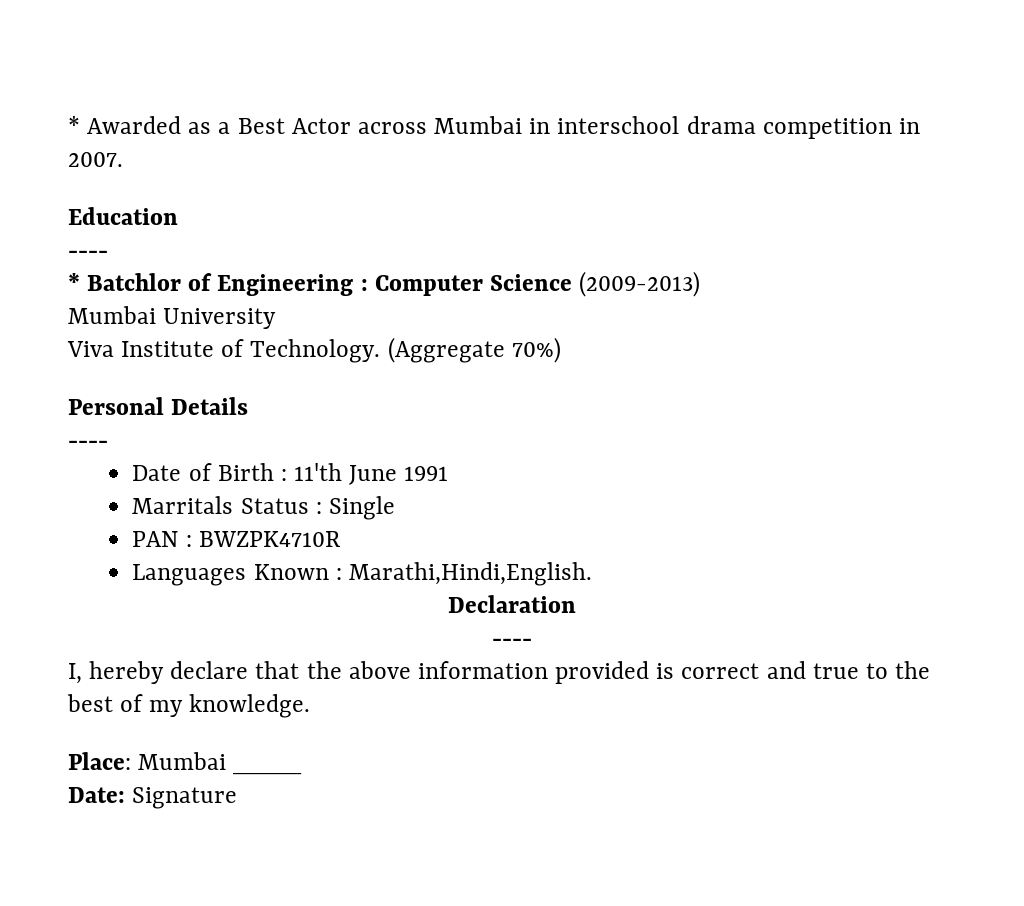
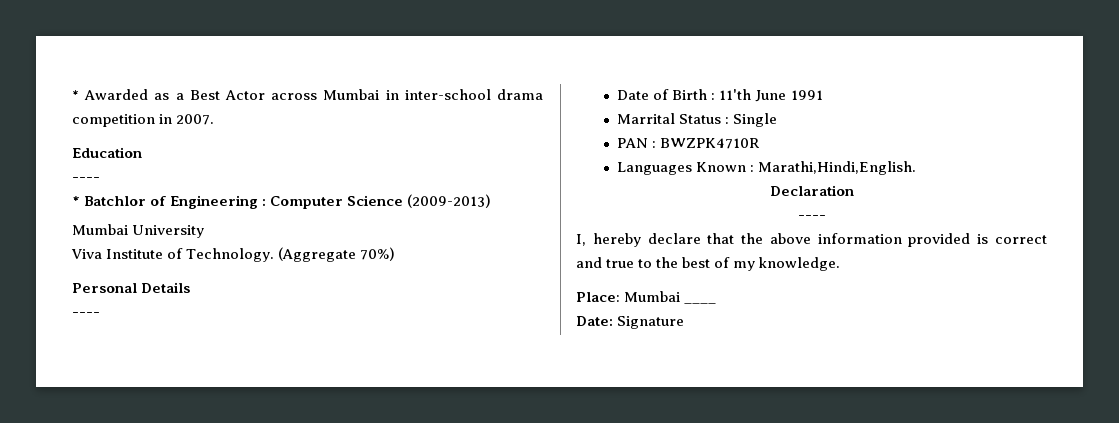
[557,116,680,134] interschool -> [404,89,491,100] inter-school
[132,496,234,514] Marritals -> [617,113,676,124] Marrital

